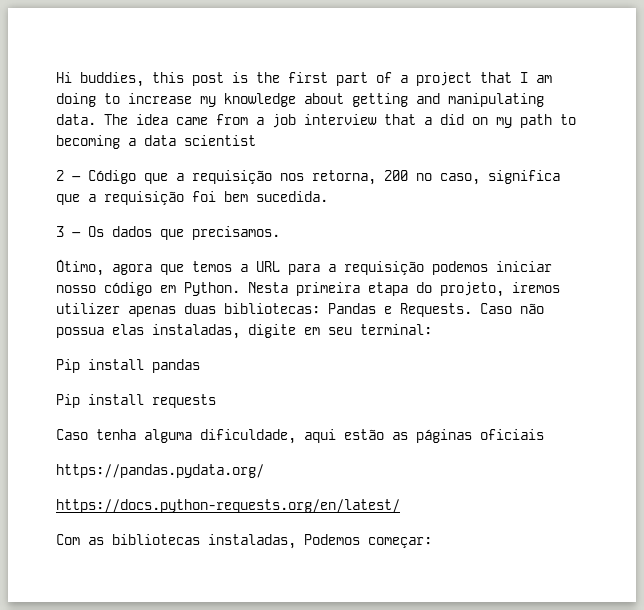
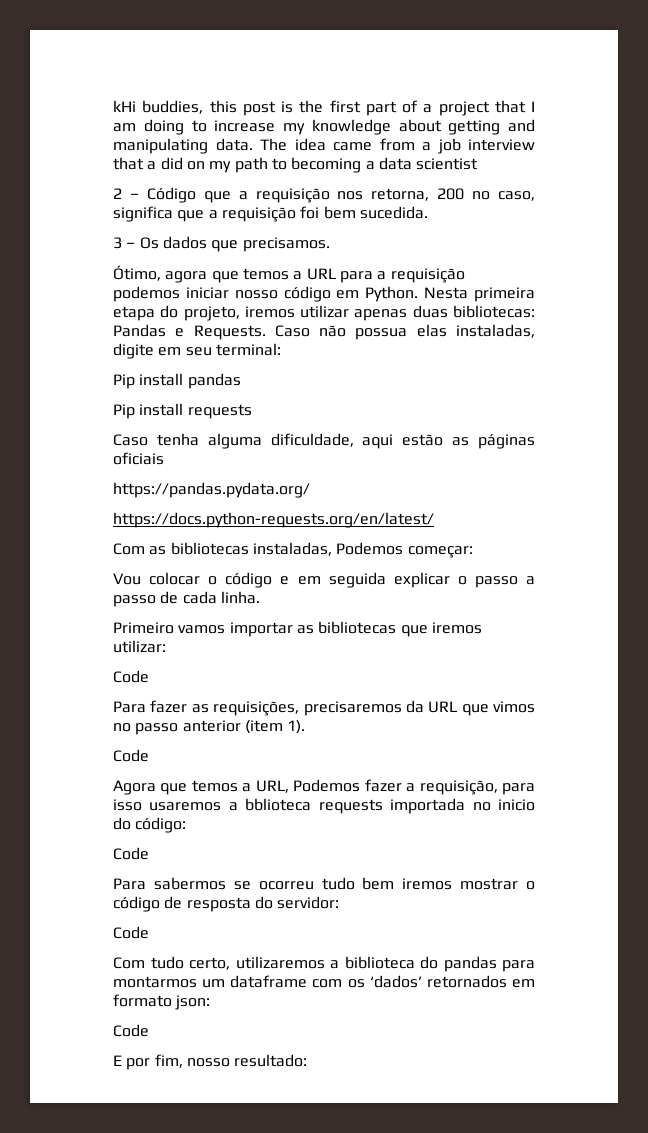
[56,72,72,83] Hi -> [113,100,136,112] kHi
[56,303,120,314] utilizer -> [300,305,350,318] utilizar
(432, 542) none -> [113,572,535,588] [113,591,260,607] [113,621,482,637] [113,640,166,653] [113,670,149,683] [113,700,535,716] [113,720,306,735] [113,749,149,762] [113,779,536,795] [113,798,536,814] [113,817,187,833] [113,847,149,860] [113,877,535,890] [113,896,340,912] [113,926,149,939] [113,956,535,972] [113,975,535,988] [113,994,211,1010] [113,1024,149,1037] [113,1054,308,1070] // Vou colocar o código e em seguida explicar o passo a passo de cada linha. // Primeiro vamos importar as bibliotecas que iremos utilizar: // Code // Para fazer as requisições, precisaremos da URL que vimos no passo anterior (item 1). // Code // Agora que temos a URL, Podemos fazer a requisição, para isso usaremos a bblioteca requests importada no inicio do código: // Code // Para sabermos se ocorreu tudo bem iremos mostrar o código de resposta do servidor: // Code // Com tudo certo, utilizaremos a biblioteca do pandas para montarmos um dataframe com os ‘dados’ retornados em formato json: // Code // E por fim, nosso resultado:

